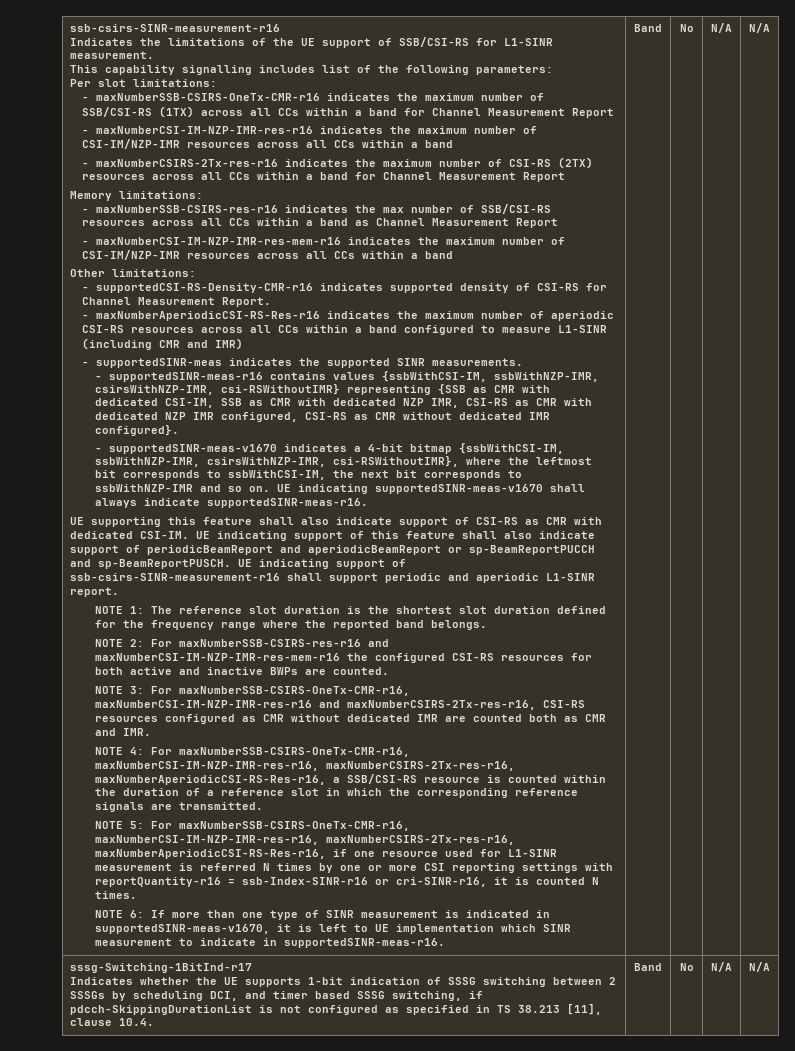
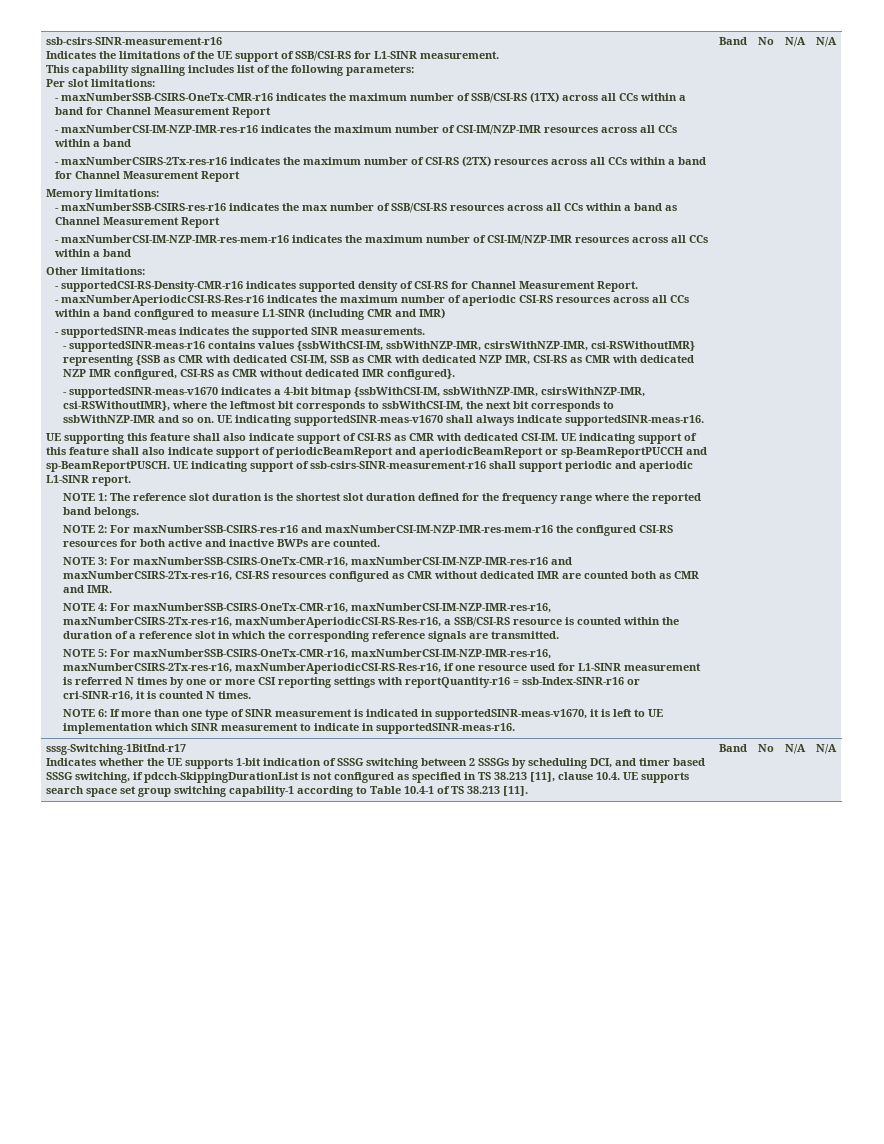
(155, 1022) none -> [623,772,690,783] [46,786,529,797] UE supports search space set group switching capability-1 according to Table 10.4-1 of TS 38.213 [11].

